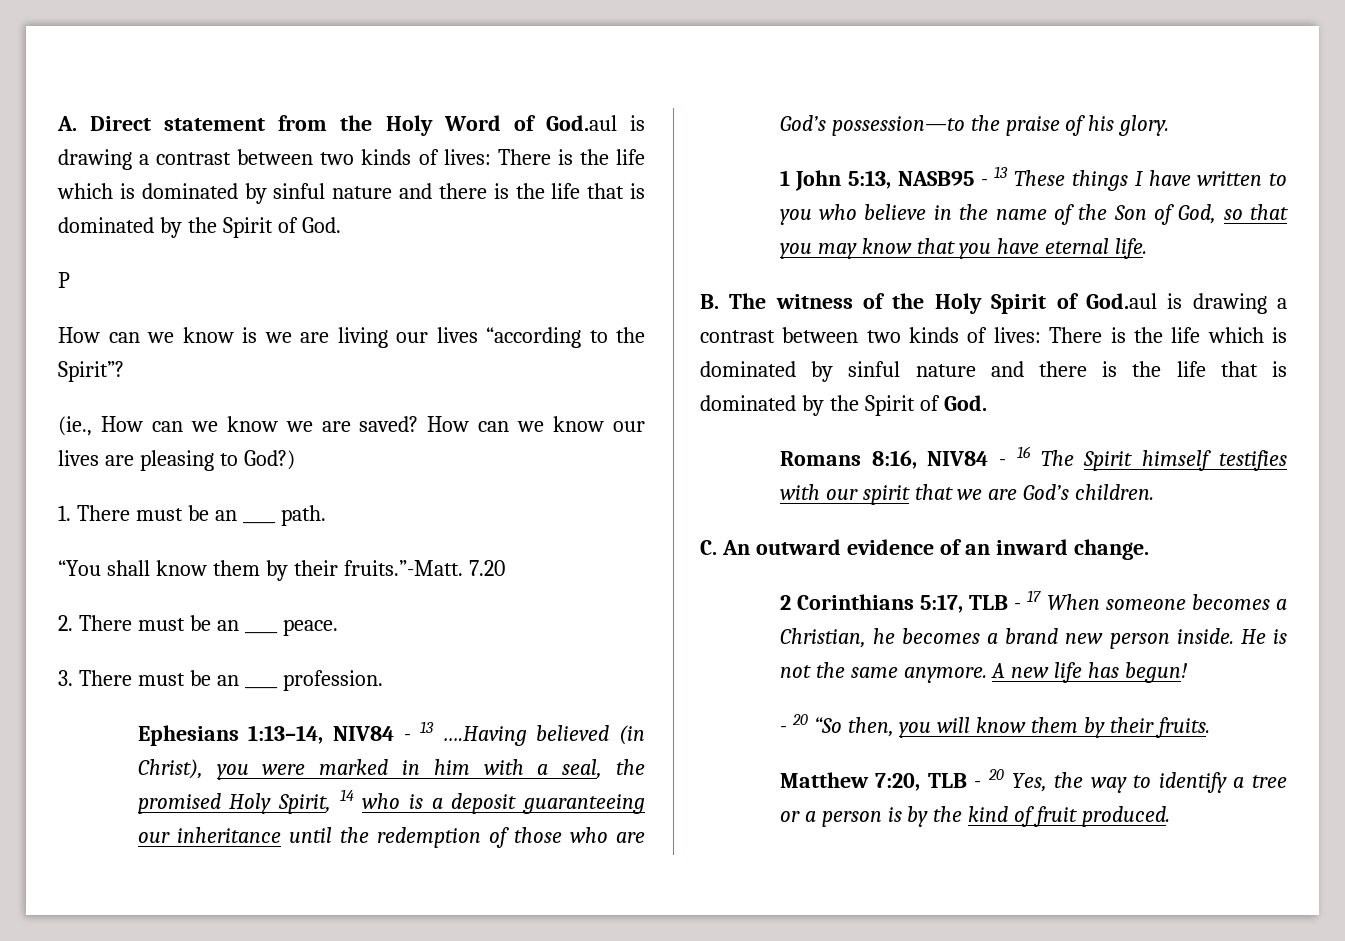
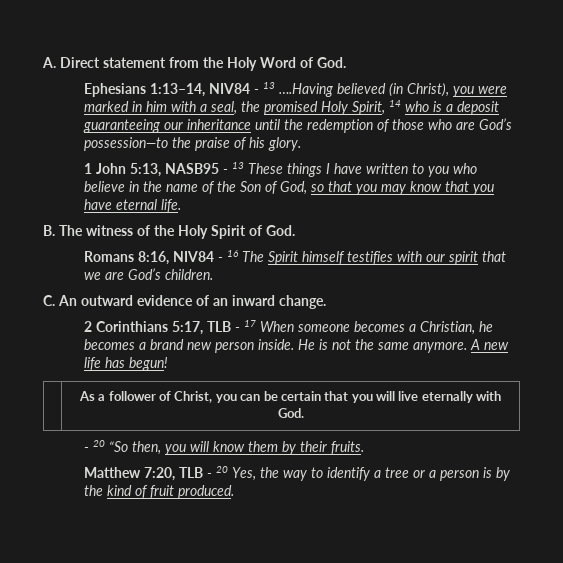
[545,115,645,131] [58,149,645,170] [57,183,645,204] [58,217,341,238] [58,272,70,288] [58,327,645,348] [58,361,124,382] [58,416,646,436] [58,450,295,471] [58,505,237,521] [242,505,326,526] [58,560,505,581] [58,615,239,631] [244,619,338,636] [58,670,239,686] [244,670,383,691] God.aul is drawing a contrast between two kinds of lives: There is the life which is dominated by sinful nature and there is the life that is dominated by the Spirit of God. // P // How can we know is we are living our lives “according to the Spirit”? // (ie., How can we know we are saved? How can we know our lives are pleasing to God?) // 1. There must be an ____ path. // “You shall know them by their fruits.”-Matt. 7.20 // 2. There must be an ____ peace. // 3. There must be an ____ profession. -> [317,57,346,68] God.
[1085,293,1287,314] [700,327,1287,343] [700,361,1287,382] [700,395,940,416] God.aul is drawing a contrast between two kinds of lives: There is the life which is dominated by sinful nature and there is the life that is dominated by the Spirit of -> (262, 230) none
(1188, 672) none -> [78,391,502,403] [277,408,304,418] // | As a follower of Christ, you can be certain that you will live eternally with God.

